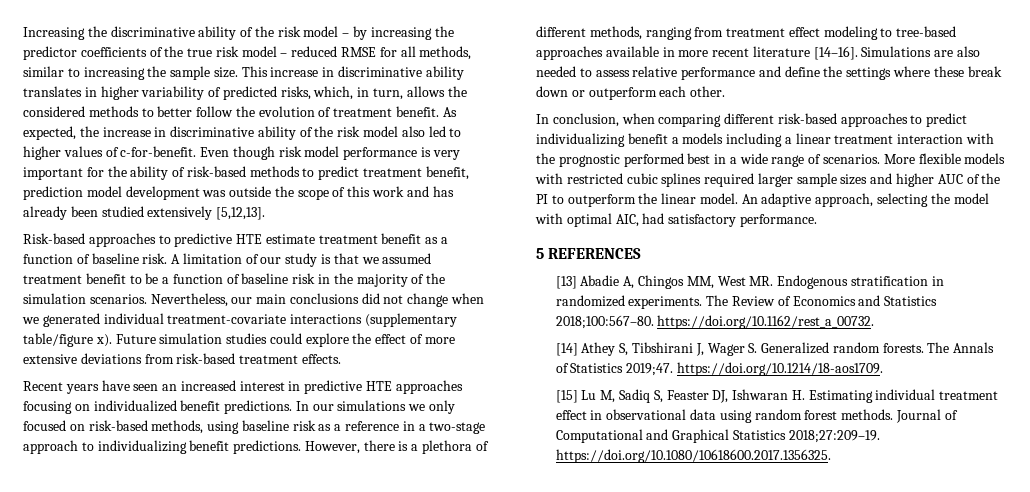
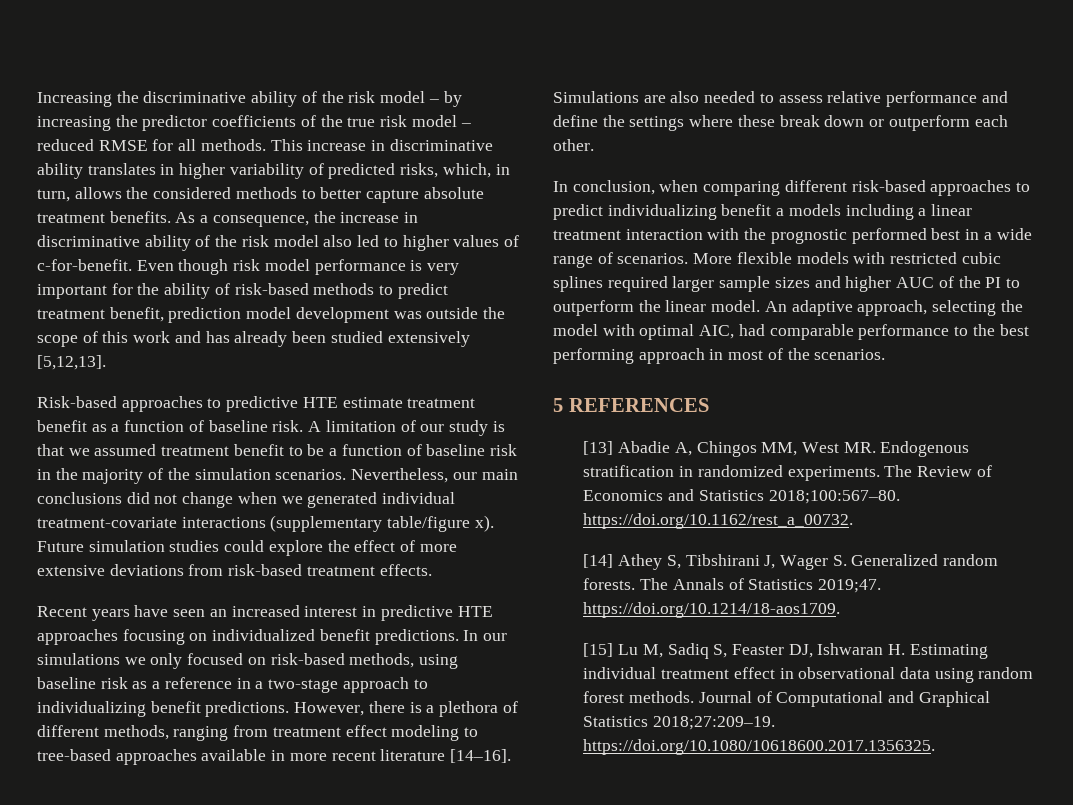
[419,46,472,60] [23,66,238,80] methods, similar to increasing the sample size. -> [200,139,266,151] methods.
[196,106,457,117] [23,126,76,140] follow the evolution of treatment benefit. As expected, -> [366,187,484,203] [37,211,309,227] capture absolute treatment benefits. As a consequence,
[668,214,817,227] satisfactory performance. -> [769,324,1029,340] [553,348,886,364] comparable performance to the best performing approach in most of the scenarios.

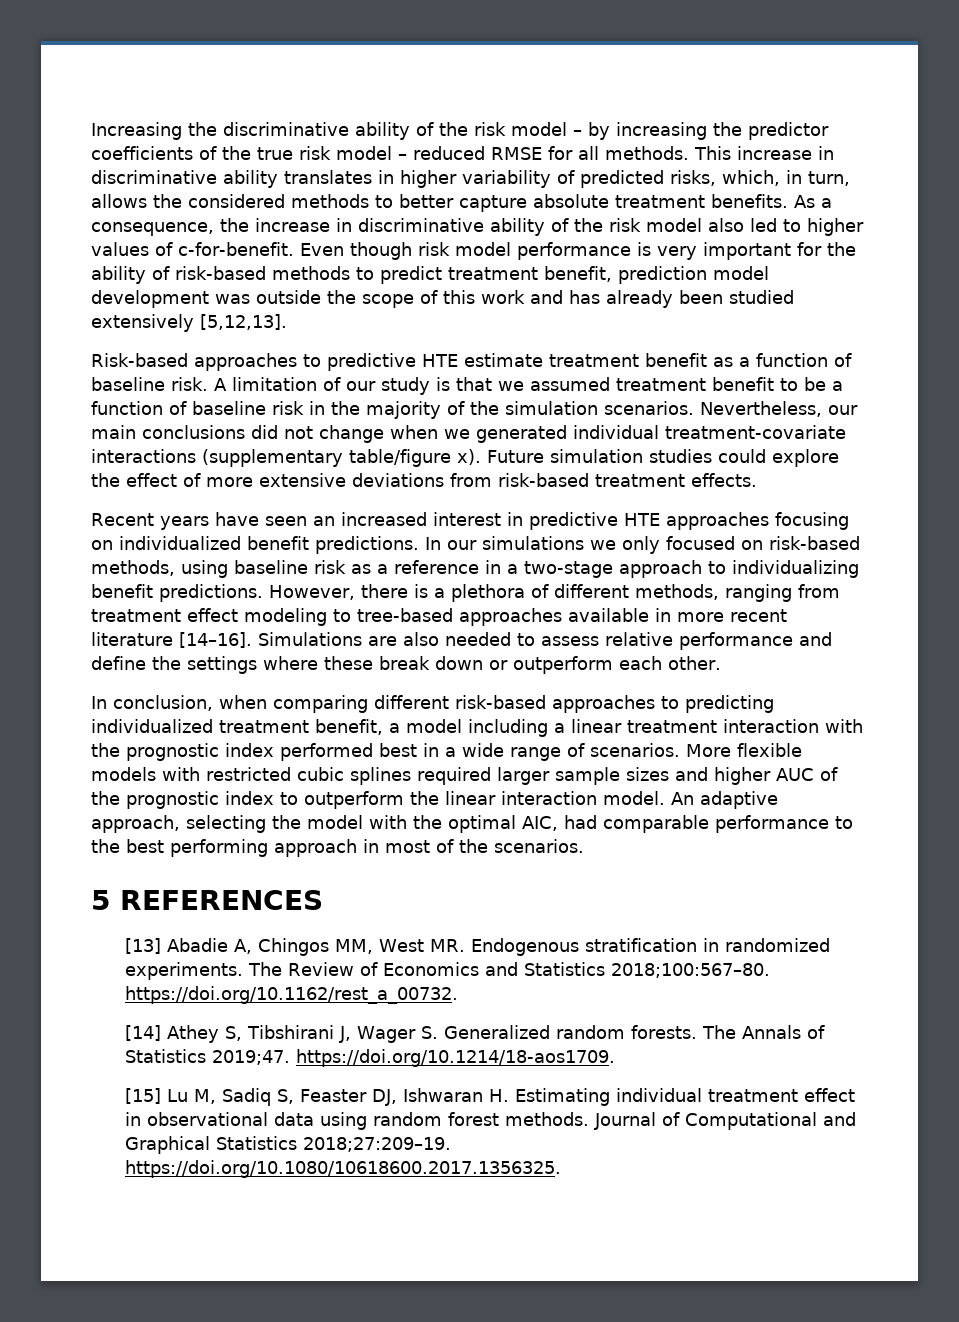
[553,204,841,220] predict individualizing benefit a models -> [685,695,774,713] [91,719,462,735] predicting individualized treatment benefit, a model
(847, 236) none -> [225,743,274,757] index
[985,277,1002,288] PI -> [126,791,274,809] prognostic index
(707, 306) none -> [501,791,597,805] interaction
(635, 330) none -> [413,815,442,829] the

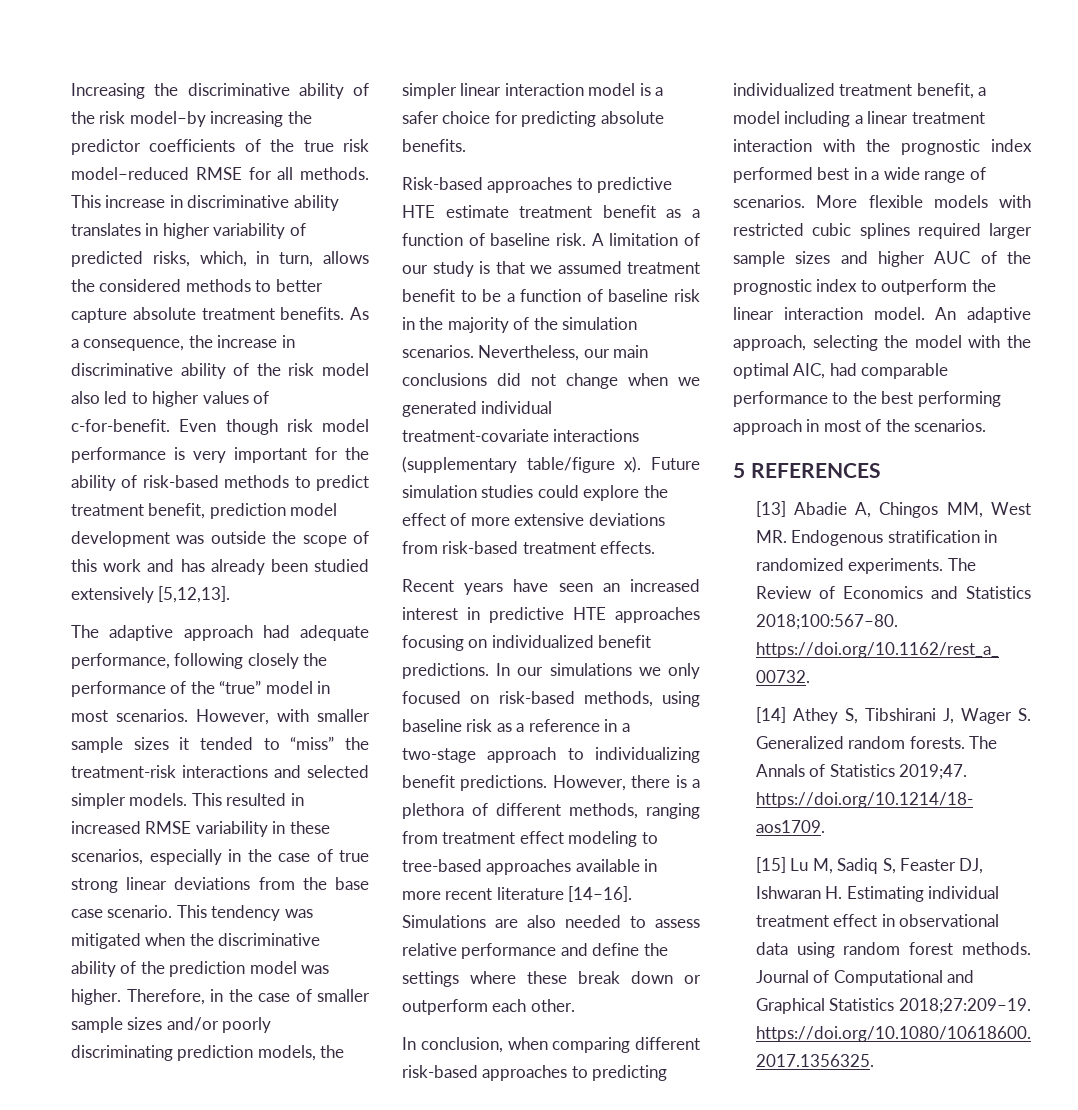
[511,122,610,140] model – by -> [129,111,206,127] model–by
[336,146,485,160] model – reduced -> [71,167,189,180] model–reduced
(287, 322) none -> [71,625,369,641] [71,653,328,669] [71,680,331,697] [71,709,370,725] [71,736,369,753] [71,765,369,778] [71,793,304,809] [71,821,330,837] [71,849,369,865] [71,877,370,893] [71,905,313,921] [71,933,321,949] [71,961,330,977] [71,989,370,1005] [71,1017,272,1033] [71,1045,345,1061] [402,83,664,99] [402,111,664,127] [402,139,466,152] // The adaptive approach had adequate performance, following closely the performance of the “true” model in most scenarios. However, with smaller sample sizes it tended to “miss” the treatment-risk interactions and selected simpler models. This resulted in increased RMSE variability in these scenarios, especially in the case of true strong linear deviations from the base case scenario. This tendency was mitigated when the discriminative ability of the prediction model was higher. Therefore, in the case of smaller sample sizes and/or poorly discriminating prediction models, the simpler linear interaction model is a safer choice for predicting absolute benefits.

